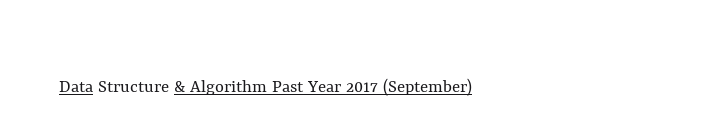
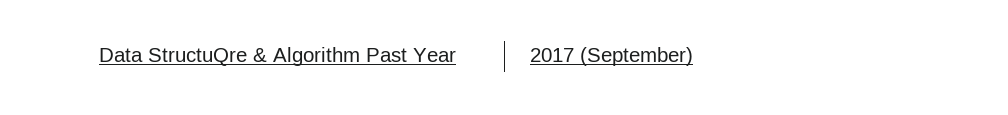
[97,81,169,92] Structure -> [148,48,247,66] StructuQre

